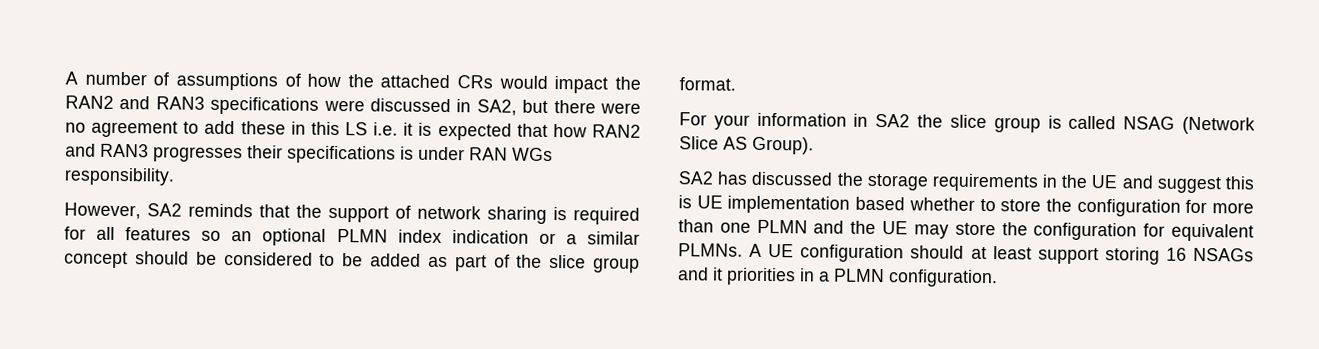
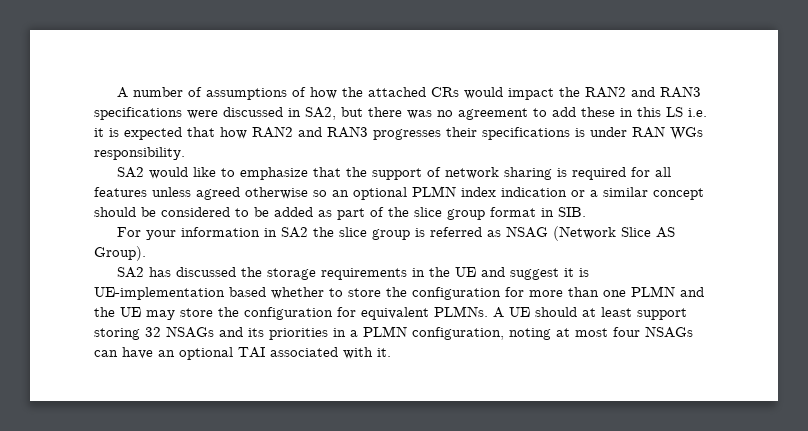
[599,102,641,114] were -> [407,110,432,119] was
[64,202,253,220] However, SA2 reminds -> [116,167,308,180] SA2 would like to emphasize
(192, 234) none -> [152,187,308,200] unless agreed otherwise
[679,77,736,91] format. -> [490,207,586,217] format in SIB.
[1068,115,1117,130] called -> [429,227,501,237] referred as
[1225,176,1255,190] [678,195,851,214] this is UE implementation -> [563,268,589,277] [94,287,225,300] it is UE-implementation
[800,244,905,263] configuration -> (530, 312) none
[1165,247,1187,261] 16 -> [145,327,161,337] 32
[713,267,723,281] it -> [248,328,264,337] its
[888,269,998,288] configuration. -> [412,326,693,340] [94,347,391,360] configuration, noting at most four NSAGs can have an optional TAI associated with it.

